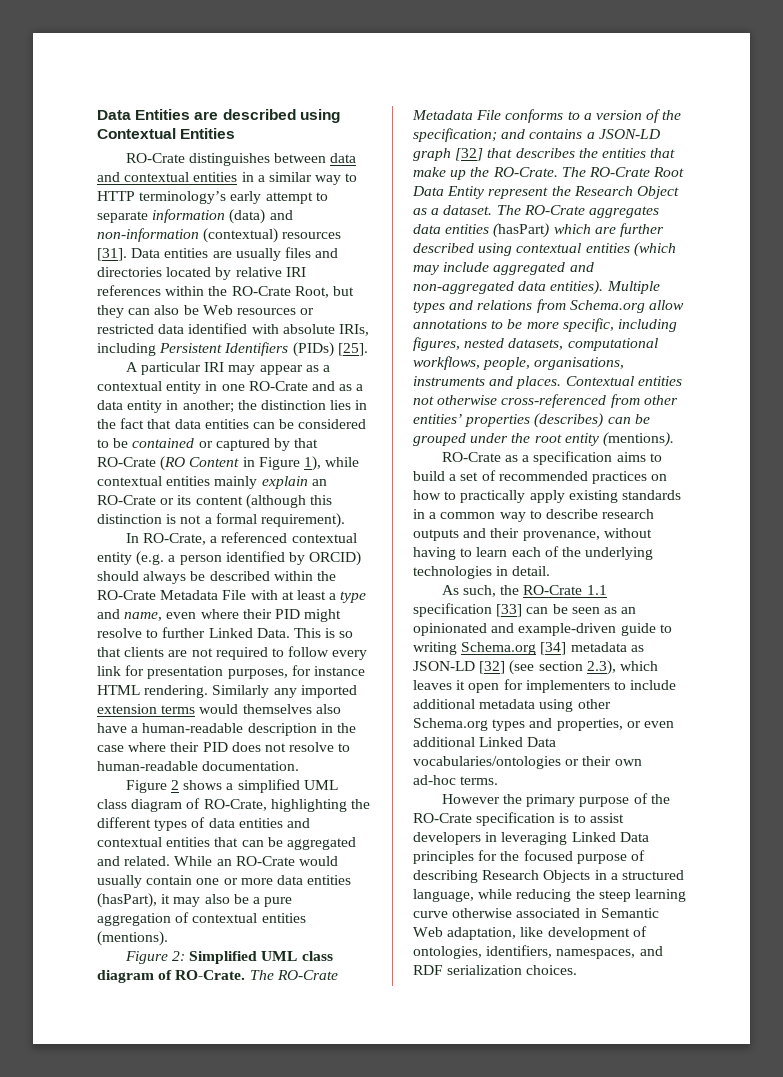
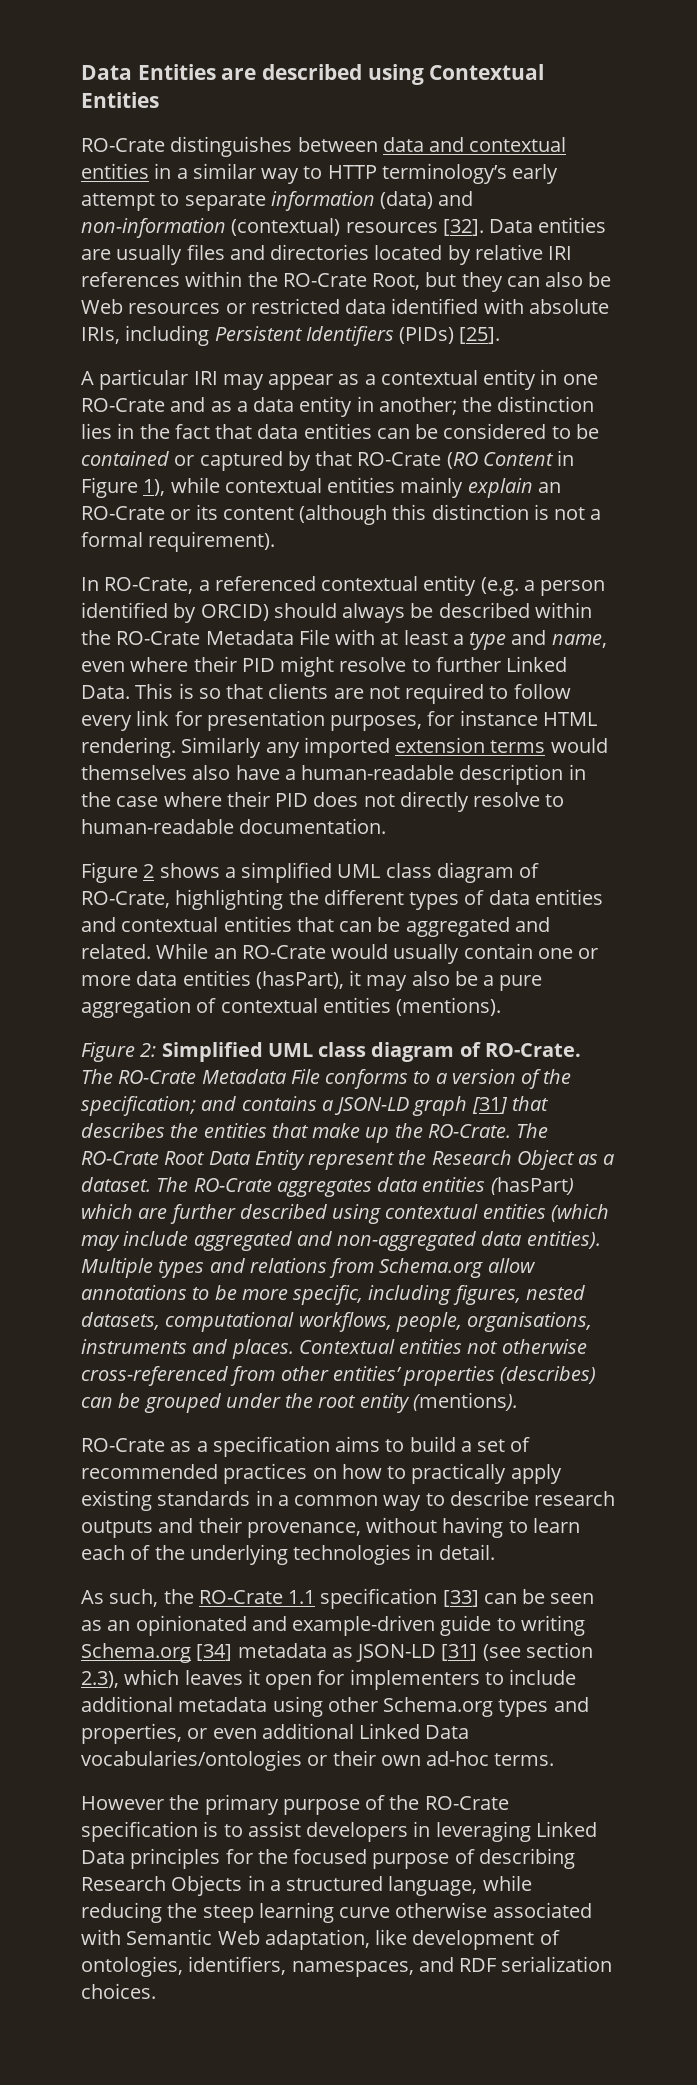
[97,248,127,261] [31]. -> [442,219,484,236] [32].
(286, 747) none -> [399,791,469,812] directly
[455,148,484,161] [32] -> [471,1097,508,1114] [31]
[479,661,506,674] [32] -> [441,1644,478,1661] [31]
[584,908,597,918] in -> [81,1929,121,1945] with

